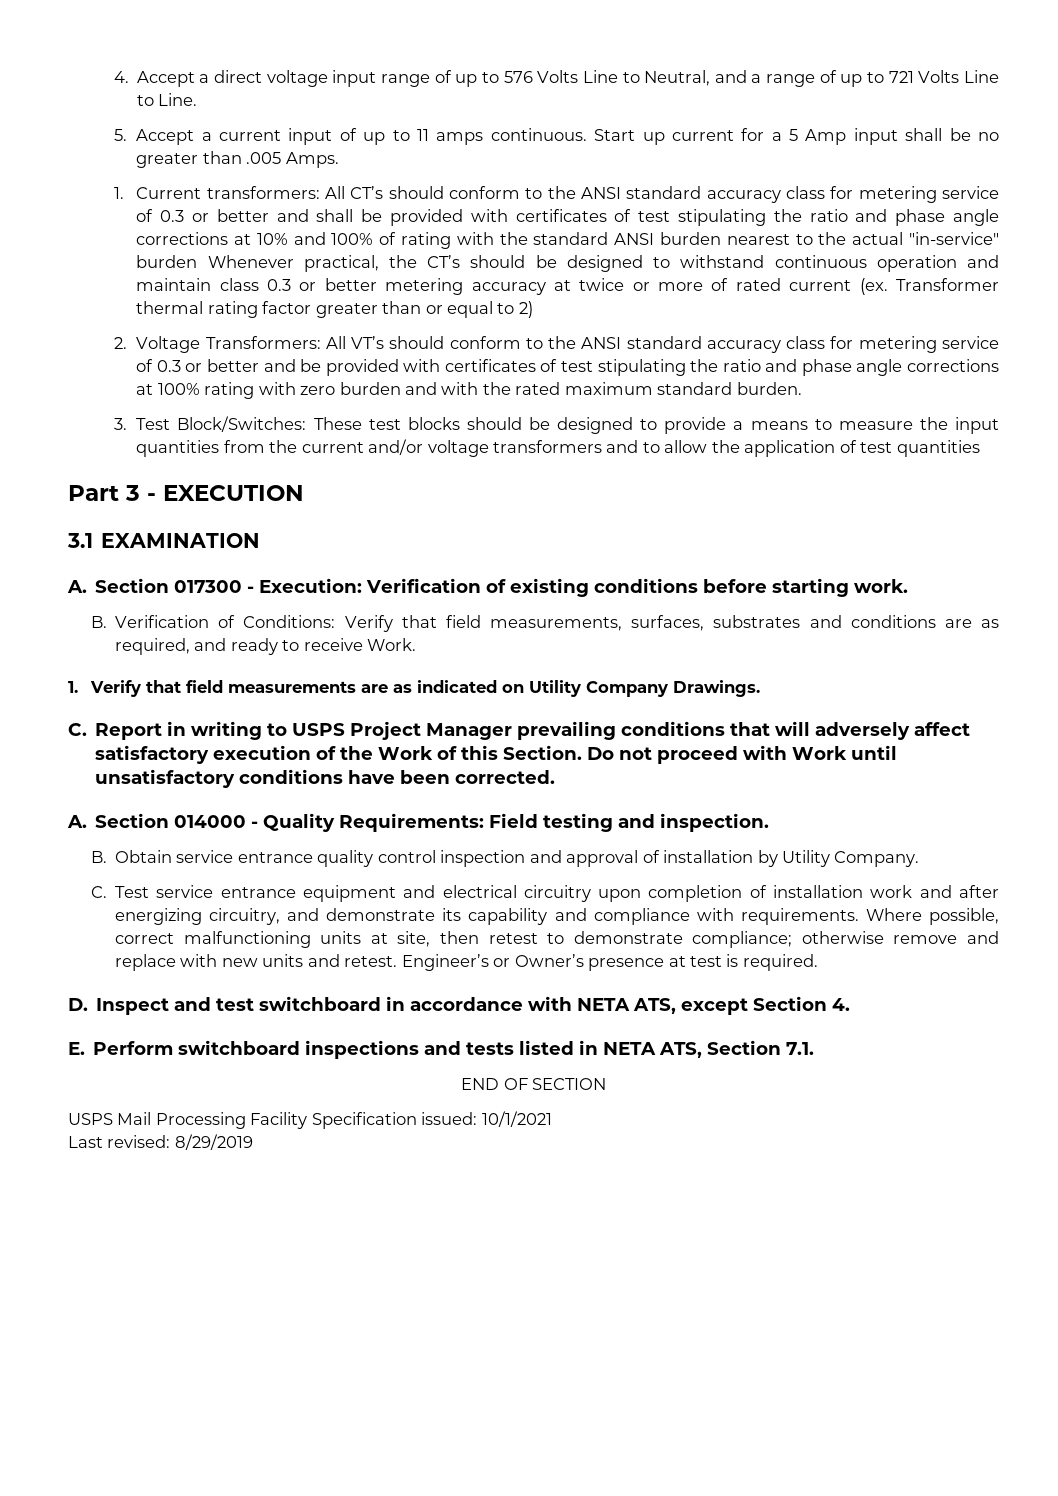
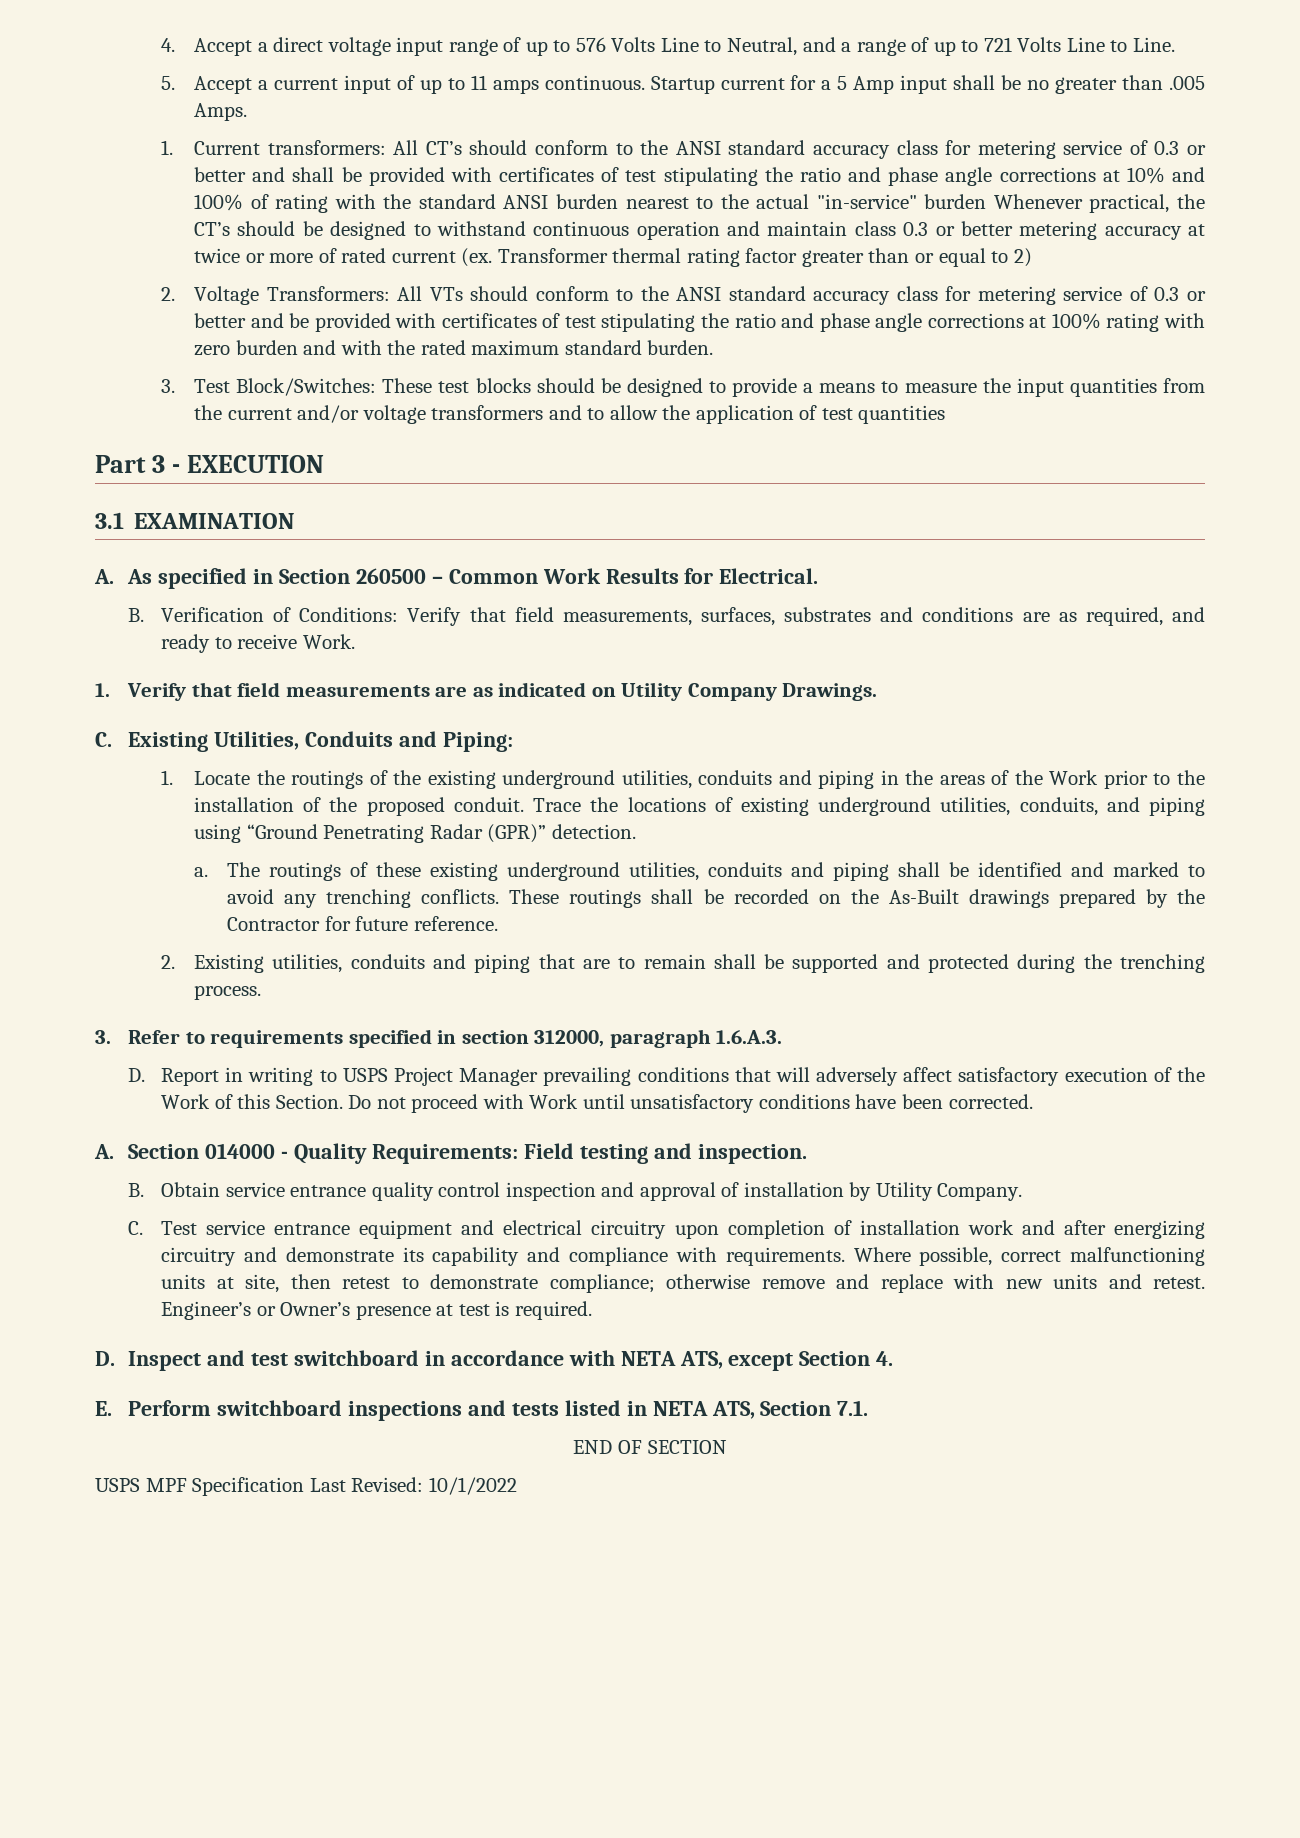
[594,129,665,145] Start up -> [650,76,715,94] Startup
[351,336,385,349] VT’s -> [429,287,463,301] VTs
[95,578,909,597] Section 017300 - Execution: Verification of existing conditions before starting work. -> [127,568,819,589] As specified in Section 260500 – Common Work Results for Electrical.
(87, 729) none -> [128,731,513,752] [161,770,1205,789] [194,797,1205,816] [194,824,636,843] [194,862,1206,881] [227,889,1205,908] [227,916,498,931] [161,954,1206,973] [194,985,262,1000] [95,1029,783,1048] [128,1068,146,1082] Existing Utilities, Conduits and Piping: // 1. Locate the routings of the existing underground utilities, conduits and piping in the areas of the Work prior to the installation of the proposed conduit. Trace the locations of existing underground utilities, conduits, and piping using “Ground Penetrating Radar (GPR)” detection. // a. The routings of these existing underground utilities, conduits and piping shall be identified and marked to avoid any trenching conflicts. These routings shall be recorded on the As-Built drawings prepared by the Contractor for future reference. // 2. Existing utilities, conduits and piping that are to remain shall be supported and protected during the trenching process. // 3. Refer to requirements specified in section 312000, paragraph 1.6.A.3. // D.
[209,908,281,925] circuitry, -> [161,1247,237,1266] circuitry
[117,1111,552,1129] [68,1134,253,1150] Mail Processing Facility Specification issued: 10/1/2021 // Last revised: 8/29/2019 -> [145,1477,517,1496] MPF Specification Last Revised: 10/1/2022

